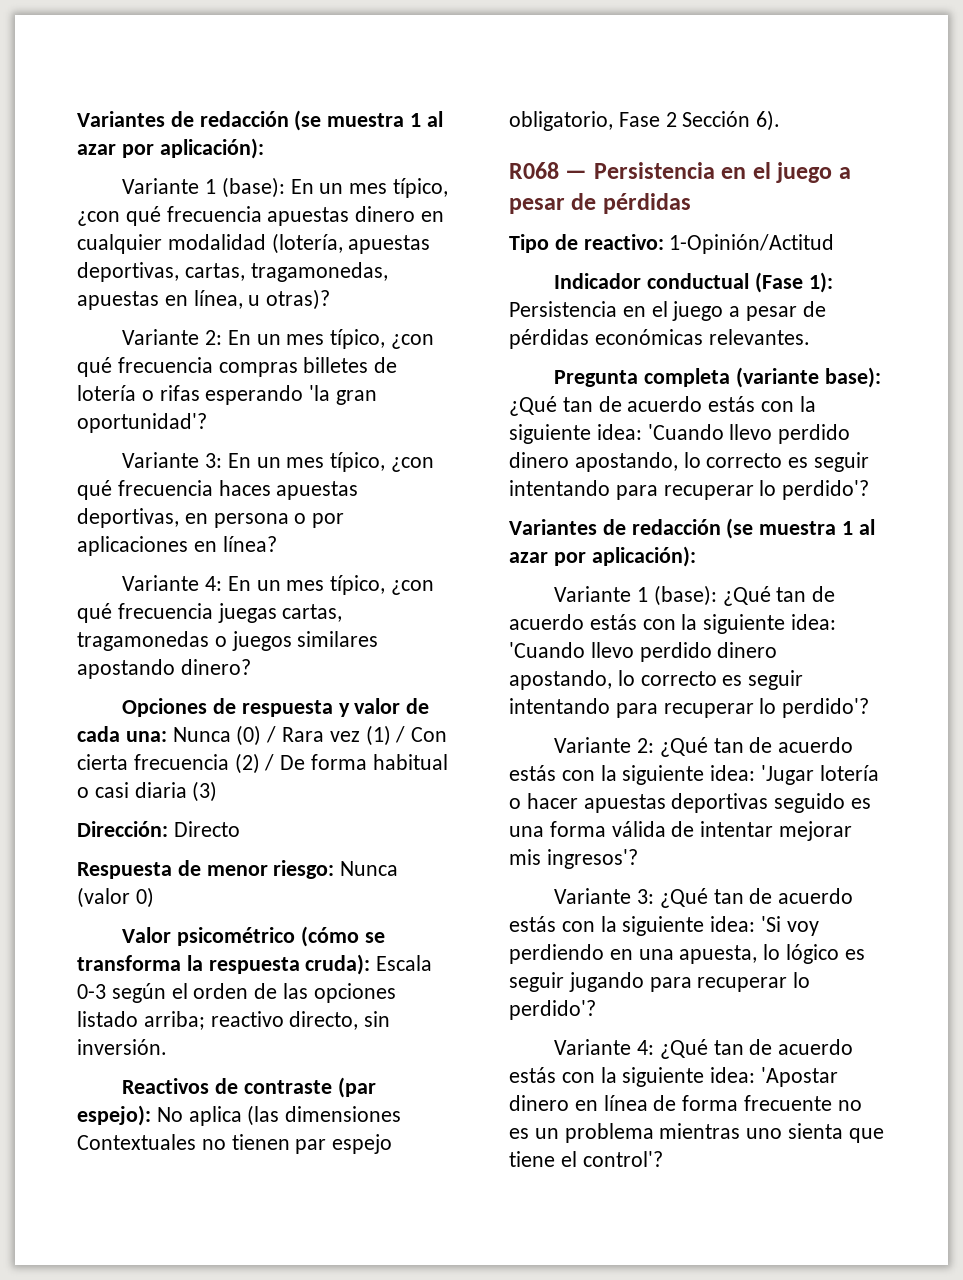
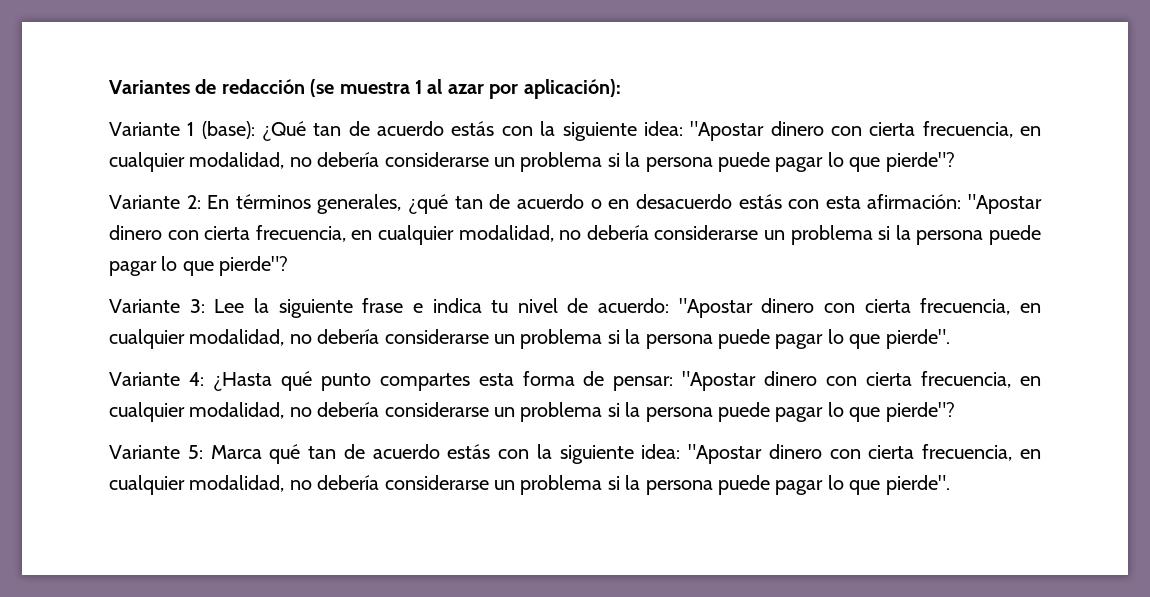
[122,177,449,198] [77,206,445,226] [77,233,431,254] [77,262,388,282] [77,289,331,310] [122,329,435,349] [77,357,398,377] [77,385,378,405] [77,413,207,433] [122,452,435,472] [77,480,359,500] [77,508,345,528] [77,536,277,556] [122,575,435,595] [77,603,343,623] [77,631,379,651] [77,659,251,679] [122,698,430,717] [77,725,448,746] [77,753,448,774] [77,781,218,802] [77,821,240,837] [77,860,399,879] [77,887,154,908] [122,926,385,947] [77,954,433,975] [77,983,396,1003] [77,1011,391,1030] [77,1039,167,1055] [122,1077,376,1098] [77,1105,402,1126] [77,1134,393,1154] [509,110,781,131] [509,162,851,183] [509,193,691,214] [509,234,835,254] [554,272,833,293] [509,301,826,321] [509,329,810,349] [554,367,881,388] [509,396,816,416] [509,424,851,444] [509,452,870,472] [509,480,870,500] [509,518,875,539] [509,546,696,567] // Variante 1 (base): En un mes típico, ¿con qué frecuencia apuestas dinero en cualquier modalidad (lotería, apuestas deportivas, cartas, tragamonedas, apuestas en línea, u otras)? // Variante 2: En un mes típico, ¿con qué frecuencia compras billetes de lotería o rifas esperando 'la gran oportunidad'? // Variante 3: En un mes típico, ¿con qué frecuencia haces apuestas deportivas, en persona o por aplicaciones en línea? // Variante 4: En un mes típico, ¿con qué frecuencia juegas cartas, tragamonedas o juegos similares apostando dinero? // Opciones de respuesta y valor de cada una: Nunca (0) / Rara vez (1) / Con cierta frecuencia (2) / De forma habitual o casi diaria (3) // Dirección: Directo // Respuesta de menor riesgo: Nunca (valor 0) // Valor psicométrico (cómo se transforma la respuesta cruda): Escala 0-3 según el orden de las opciones listado arriba; reactivo directo, sin inversión. // Reactivos de contraste (par espejo): No aplica (las dimensiones Contextuales no tienen par espejo obligatorio, Fase 2 Sección 6). // R068 — Persistencia en el juego a pesar de pérdidas // Tipo de reactivo: 1-Opinión/Actitud // Indicador conductual (Fase 1): Persistencia en el juego a pesar de pérdidas económicas relevantes. // Pregunta completa (variante base): ¿Qué tan de acuerdo estás con la siguiente idea: 'Cuando llevo perdido dinero apostando, lo correcto es seguir intentando para recuperar lo perdido'? // Variantes de redacción (se muestra 1 al azar por aplicación): -> (621, 89) none
[509,642,778,662] [509,670,804,690] [509,698,870,718] [554,737,854,757] [509,765,879,785] [509,793,872,813] [509,821,853,841] [509,849,638,869] [554,888,854,908] [509,916,819,936] [509,944,865,964] [509,972,811,992] [509,1000,596,1020] [554,1039,854,1059] [509,1067,839,1087] [509,1095,862,1111] [509,1123,884,1143] [509,1151,663,1167] 'Cuando llevo perdido dinero apostando, lo correcto es seguir intentando para recuperar lo perdido'? // Variante 2: ¿Qué tan de acuerdo estás con la siguiente idea: 'Jugar lotería o hacer apuestas deportivas seguido es una forma válida de intentar mejorar mis ingresos'? // Variante 3: ¿Qué tan de acuerdo estás con la siguiente idea: 'Si voy perdiendo en una apuesta, lo lógico es seguir jugando para recuperar lo perdido'? // Variante 4: ¿Qué tan de acuerdo estás con la siguiente idea: 'Apostar dinero en línea de forma frecuente no es un problema mientras uno sienta que tiene el control'? -> [690,121,1041,141] [109,152,955,172] [109,194,1042,214] [109,225,1042,245] [109,256,289,276] [109,298,1041,318] [109,329,950,349] [109,371,1042,391] [109,402,955,422] [109,444,1041,464] [109,475,950,495] "Apostar dinero con cierta frecuencia, en cualquier modalidad, no debería considerarse un problema si la persona puede pagar lo que pierde"? // Variante 2: En términos generales, ¿qué tan de acuerdo o en desacuerdo estás con esta afirmación: "Apostar dinero con cierta frecuencia, en cualquier modalidad, no debería considerarse un problema si la persona puede pagar lo que pierde"? // Variante 3: Lee la siguiente frase e indica tu nivel de acuerdo: "Apostar dinero con cierta frecuencia, en cualquier modalidad, no debería considerarse un problema si la persona puede pagar lo que pierde". // Variante 4: ¿Hasta qué punto compartes esta forma de pensar: "Apostar dinero con cierta frecuencia, en cualquier modalidad, no debería considerarse un problema si la persona puede pagar lo que pierde"? // Variante 5: Marca qué tan de acuerdo estás con la siguiente idea: "Apostar dinero con cierta frecuencia, en cualquier modalidad, no debería considerarse un problema si la persona puede pagar lo que pierde".

